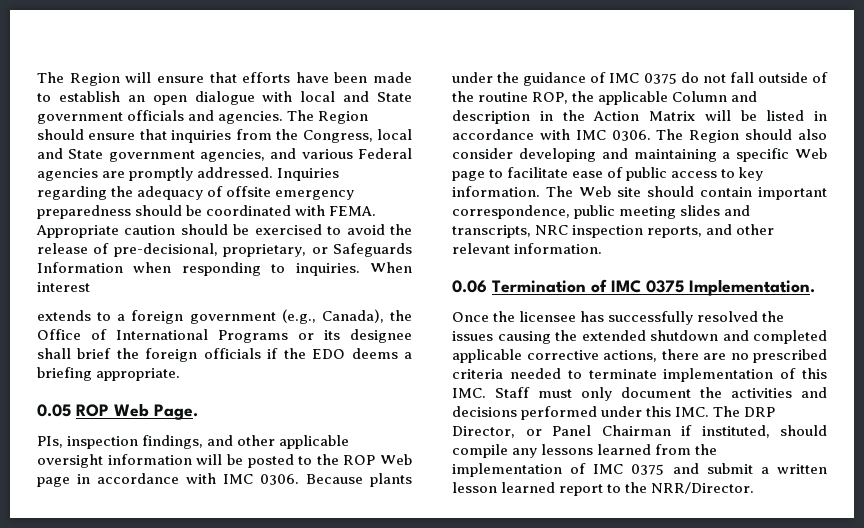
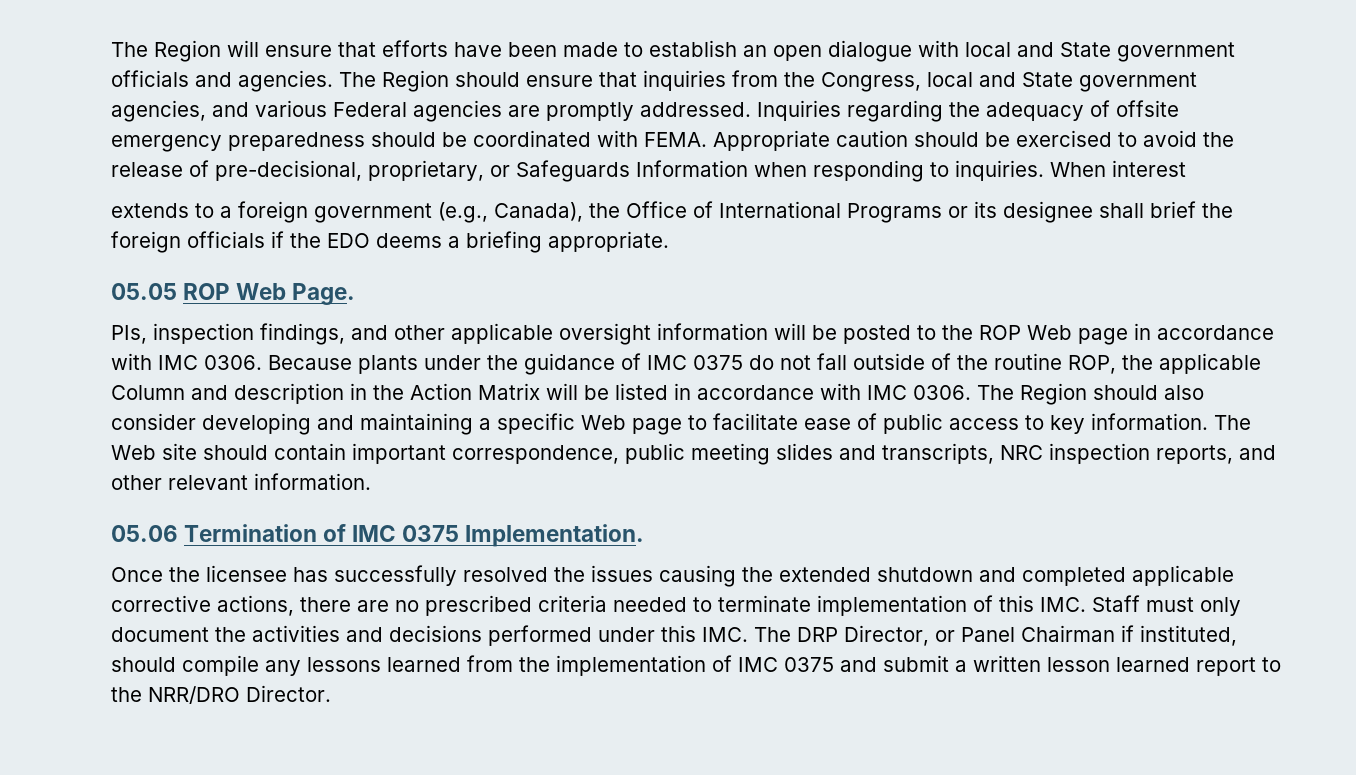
[37,404,71,417] 0.05 -> [111,283,177,300] 05.05
[452,280,487,293] 0.06 -> [111,525,178,542] 05.06
[651,482,755,494] NRR/Director. -> [148,685,331,704] NRR/DRO Director.

